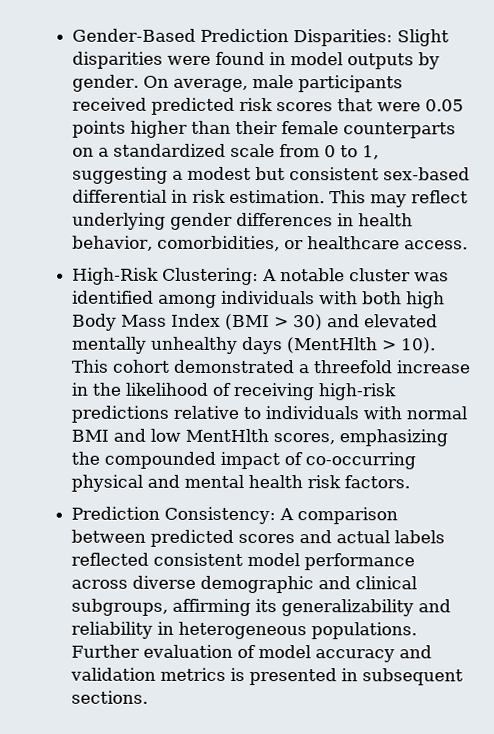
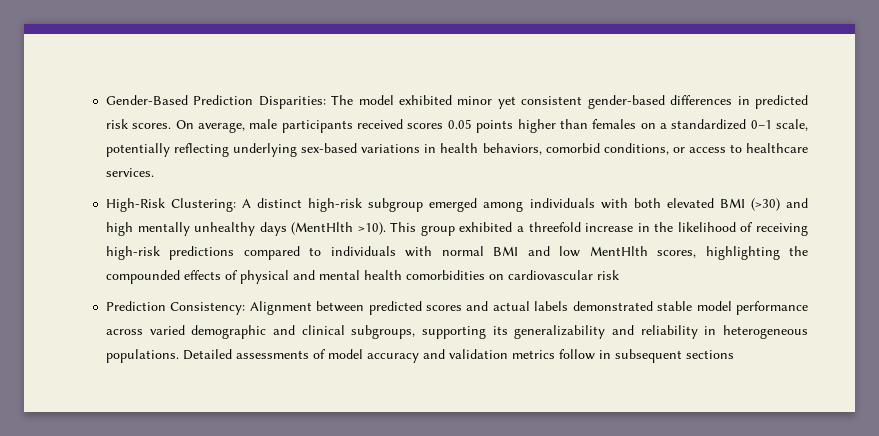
[396,29,449,47] [71,51,440,70] [71,74,139,92] Slight disparities were found in model outputs by gender. -> [331,95,809,109] [105,119,172,129] The model exhibited minor yet consistent gender-based differences in predicted risk scores.
[150,97,464,115] [71,120,456,139] [71,143,379,160] [71,166,470,184] [71,189,468,208] [71,212,413,230] [71,235,468,252] [71,267,449,286] [71,290,445,309] [71,313,438,331] [71,336,436,355] [70,359,295,374] predicted risk scores that were 0.05 points higher than their female counterparts on a standardized scale from 0 to 1, suggesting a modest but consistent sex-based differential in risk estimation. This may reflect underlying gender differences in health behavior, comorbidities, or healthcare access. // High-Risk Clustering: A notable cluster was identified among individuals with both high Body Mass Index (BMI > 30) and elevated mentally unhealthy days (MentHlth > 10). This cohort demonstrated -> [407,119,809,133] [105,143,809,157] [105,168,154,177] [105,198,808,212] [105,222,513,236] scores 0.05 points higher than females on a standardized 0–1 scale, potentially reflecting underlying sex-based variations in health behaviors, comorbid conditions, or access to healthcare services. // High-Risk Clustering: A distinct high-risk subgroup emerged among individuals with both elevated BMI (>30) and high mentally unhealthy days (MentHlth >10). This group exhibited
[172,405,239,419] relative -> [243,246,300,260] compared
[338,429,448,447] emphasizing -> [705,246,780,260] highlighting
[219,451,416,470] impact of co-occurring -> [183,270,238,280] effects of
[306,475,410,489] risk factors. -> [405,270,619,280] comorbidities on cardiovascular risk
[278,507,398,525] A comparison -> [249,301,312,315] Alignment
[70,552,243,566] reflected consistent -> [572,301,693,311] demonstrated stable
[131,575,196,589] diverse -> [149,325,185,335] varied
[171,598,251,617] affirming -> [421,326,486,339] supporting
[70,644,233,658] Further evaluation -> [182,349,309,360] Detailed assessments
[229,667,337,686] is presented -> [558,349,595,360] follow
[70,690,148,704] sections. -> [685,350,734,359] sections

